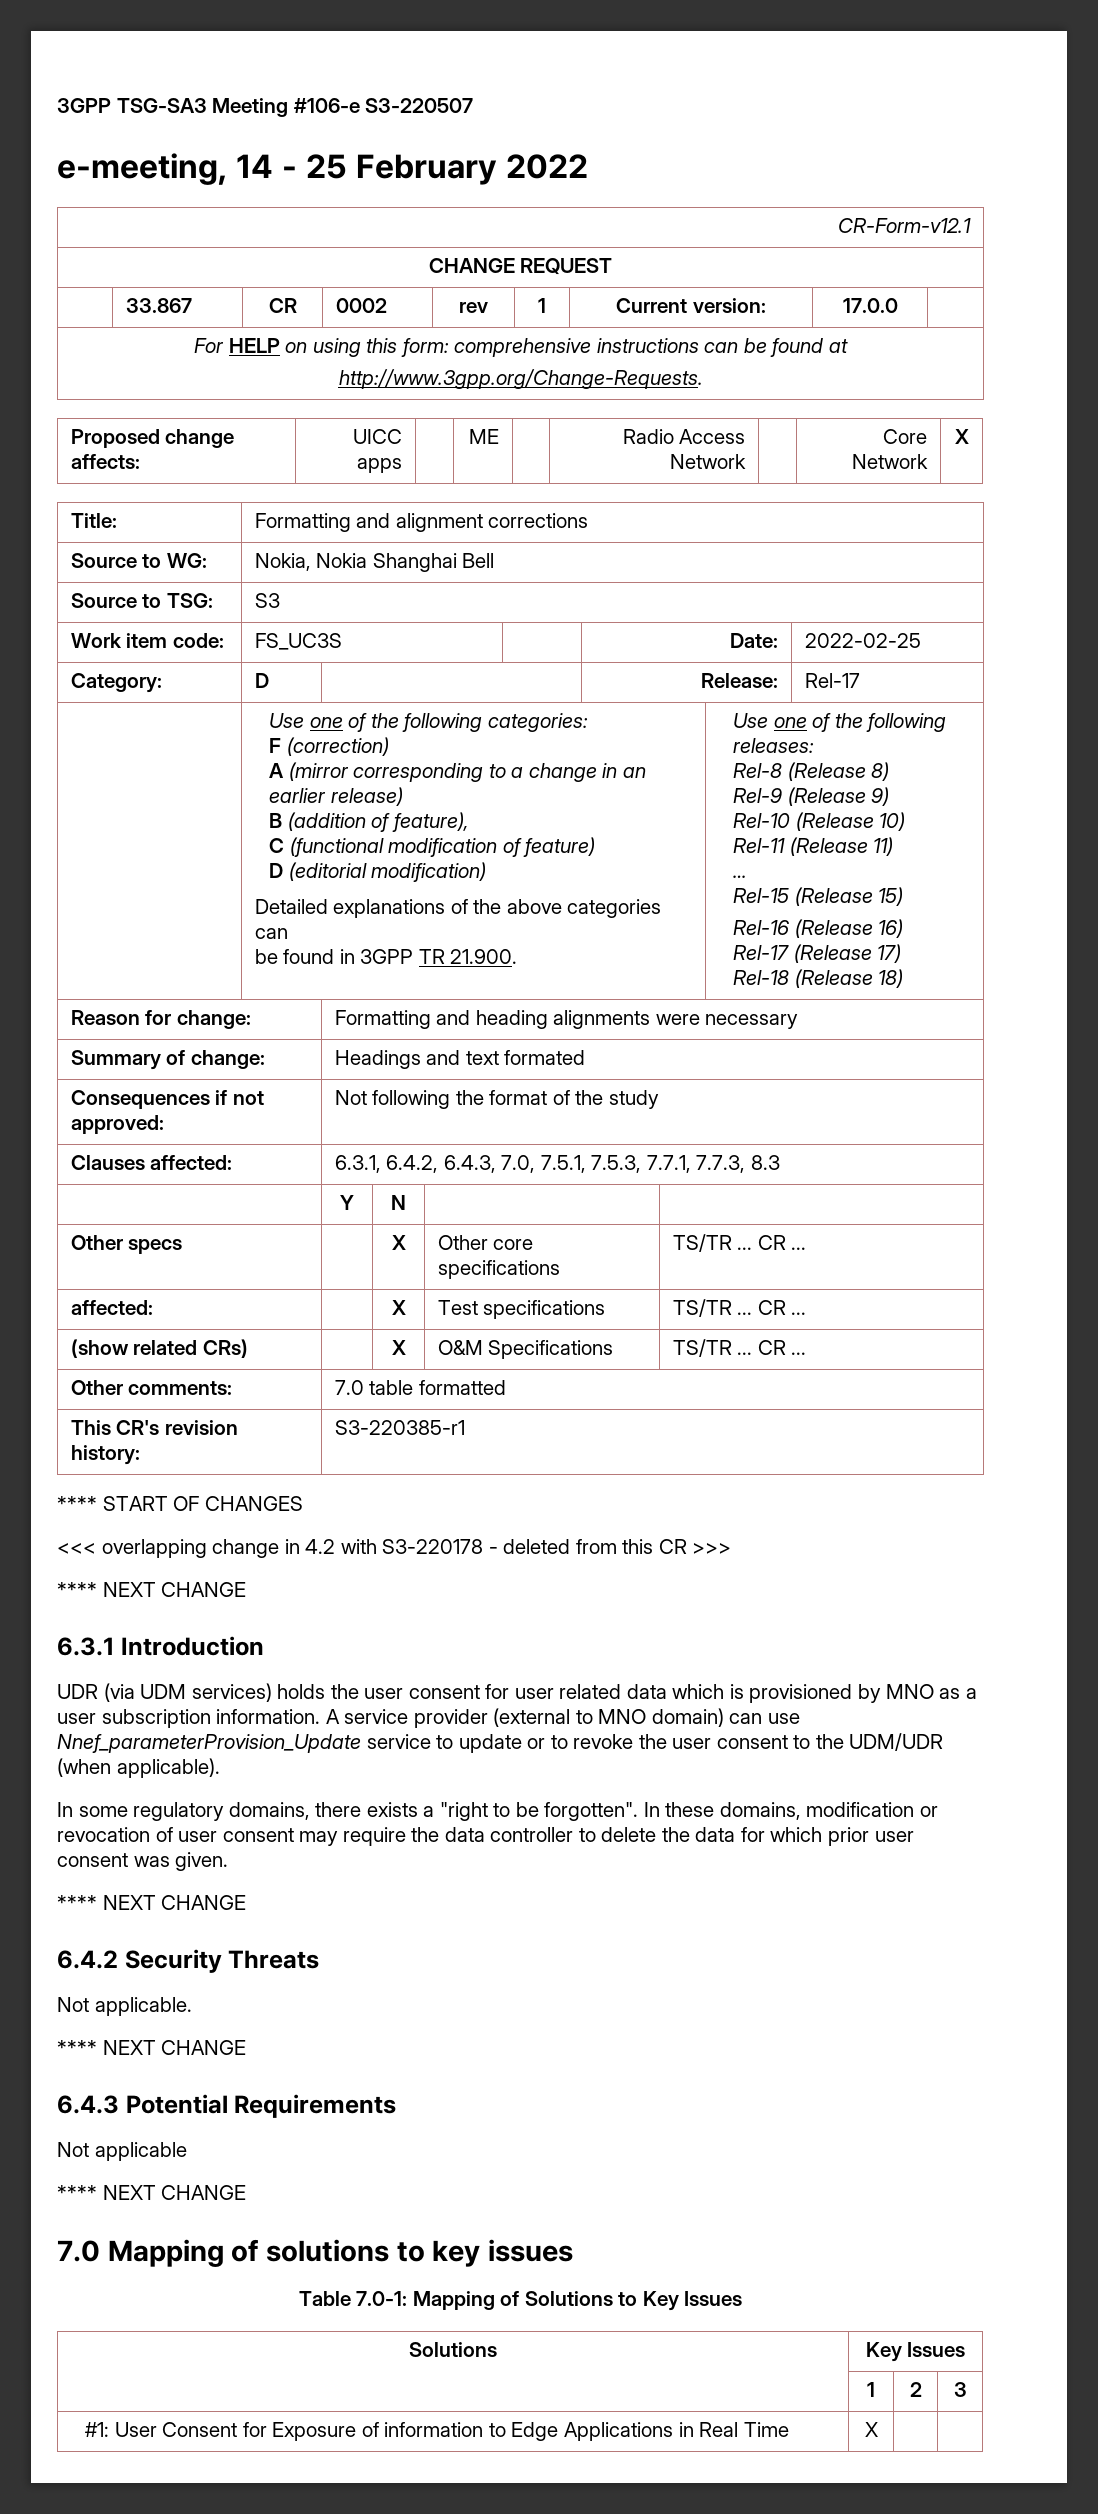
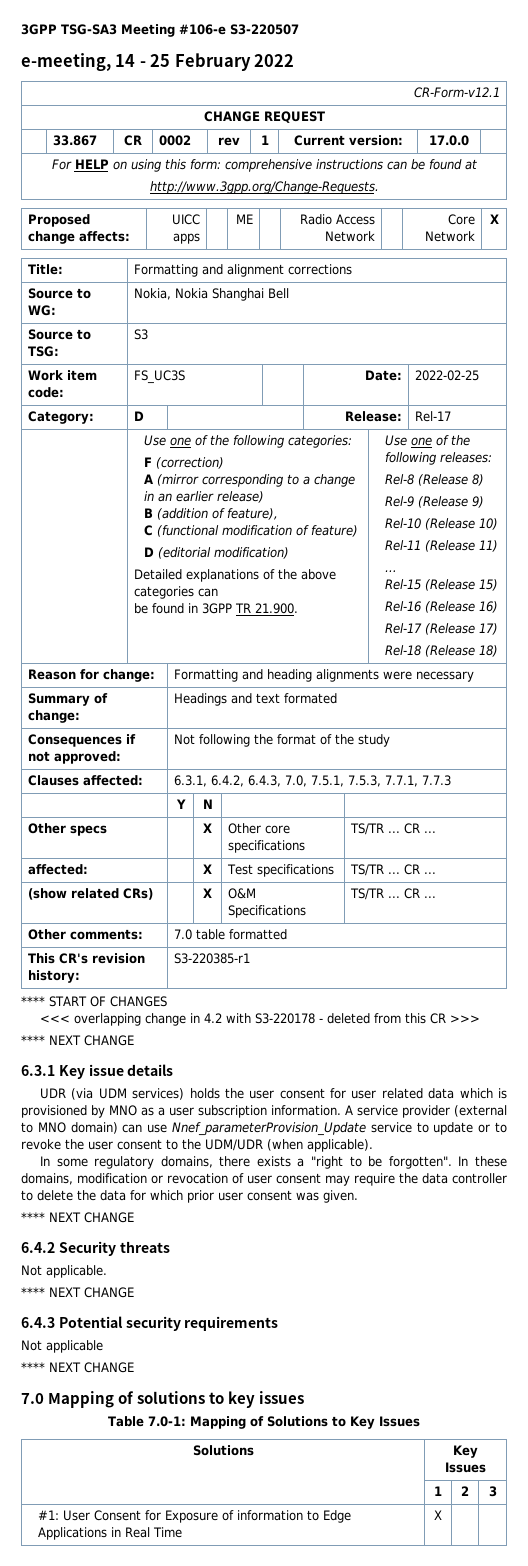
[696,1155,781,1173] 7.7.3, 8.3 -> [422,775,452,786] 7.7.3
[120,1636,264,1656] Introduction -> [58,1064,174,1079] Key issue details
[228,1950,320,1969] Threats -> [119,1241,170,1253] threats
[234,2094,397,2118] Requirements -> [125,1316,279,1331] security requirements

